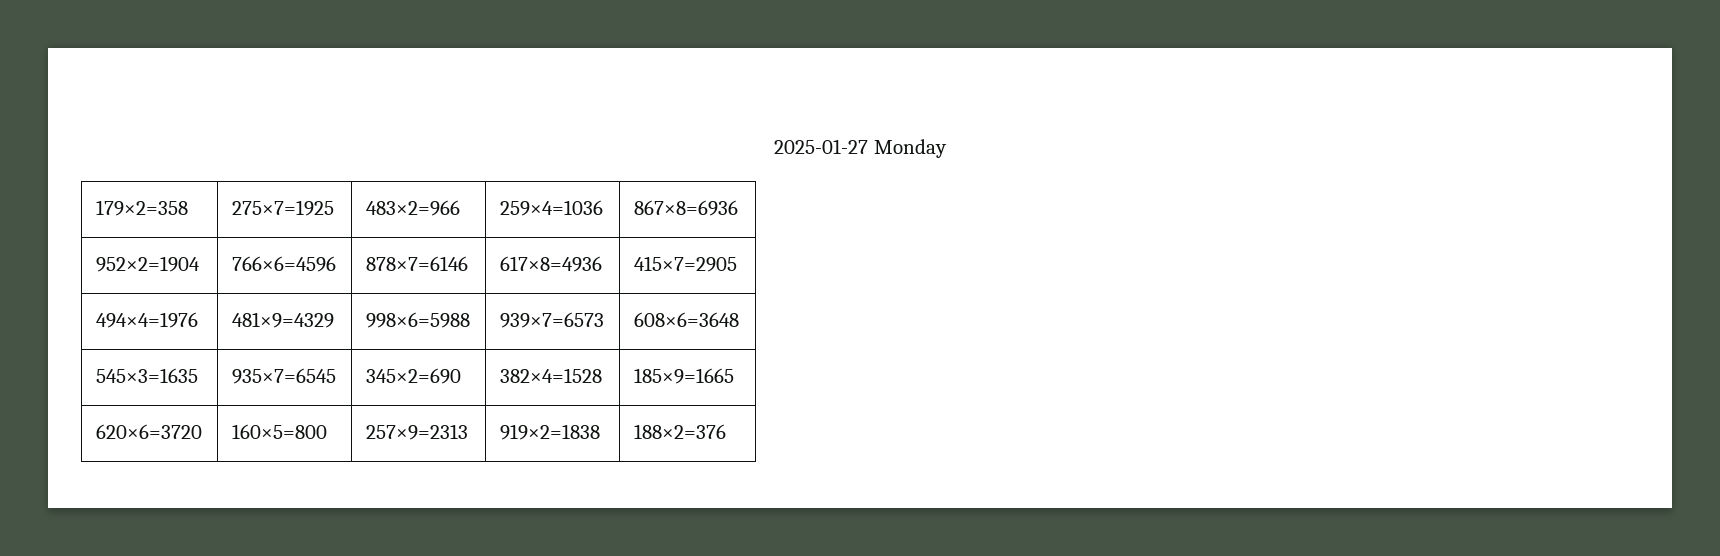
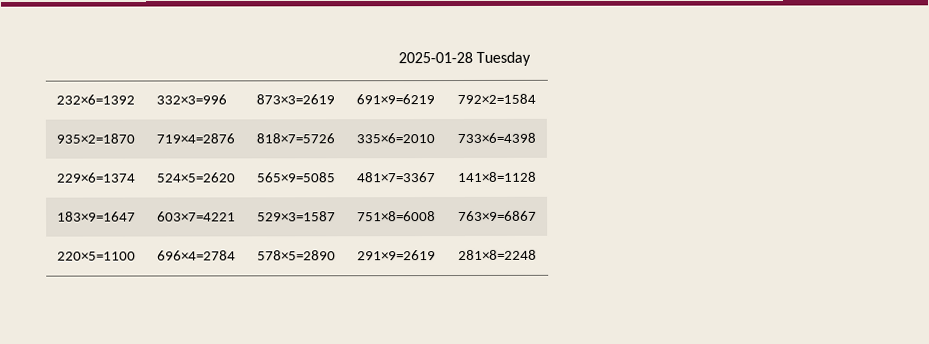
[774,139,947,158] [95,200,188,216] [231,200,334,216] [365,200,460,216] [499,200,603,216] [633,200,738,216] [95,256,200,272] [231,256,336,272] [365,256,468,271] [499,256,602,272] [633,256,737,272] [95,312,198,328] [231,312,334,328] [365,312,470,328] [499,312,604,328] [633,312,739,327] [95,368,198,383] [231,368,336,384] [365,368,461,384] [499,368,602,383] [633,368,734,384] [95,424,202,439] [231,424,327,439] [365,424,468,440] [499,424,600,440] [633,424,726,439] 2025-01-27 Monday // 179×2=358 | 275×7=1925 | 483×2=966 | 259×4=1036 | 867×8=6936 // 952×2=1904 | 766×6=4596 | 878×7=6146 | 617×8=4936 | 415×7=2905 // 494×4=1976 | 481×9=4329 | 998×6=5988 | 939×7=6573 | 608×6=3648 // 545×3=1635 | 935×7=6545 | 345×2=690 | 382×4=1528 | 185×9=1665 // 620×6=3720 | 160×5=800 | 257×9=2313 | 919×2=1838 | 188×2=376 -> [397,51,532,66] [55,94,135,105] [155,94,227,105] [255,94,335,105] [355,94,435,105] [456,93,536,105] [55,133,135,144] [155,133,235,144] [255,133,335,144] [355,133,435,144] [456,132,536,144] [56,172,136,183] [156,172,236,183] [256,172,336,183] [356,172,436,183] [457,171,537,183] [56,211,136,222] [156,211,236,222] [256,211,336,222] [356,211,436,222] [457,210,537,222] [56,251,136,261] [156,250,236,261] [256,250,336,261] [356,250,436,261] [457,249,537,261] 2025-01-28 Tuesday // 232×6=1392 | 332×3=996 | 873×3=2619 | 691×9=6219 | 792×2=1584 // 935×2=1870 | 719×4=2876 | 818×7=5726 | 335×6=2010 | 733×6=4398 // 229×6=1374 | 524×5=2620 | 565×9=5085 | 481×7=3367 | 141×8=1128 // 183×9=1647 | 603×7=4221 | 529×3=1587 | 751×8=6008 | 763×9=6867 // 220×5=1100 | 696×4=2784 | 578×5=2890 | 291×9=2619 | 281×8=2248

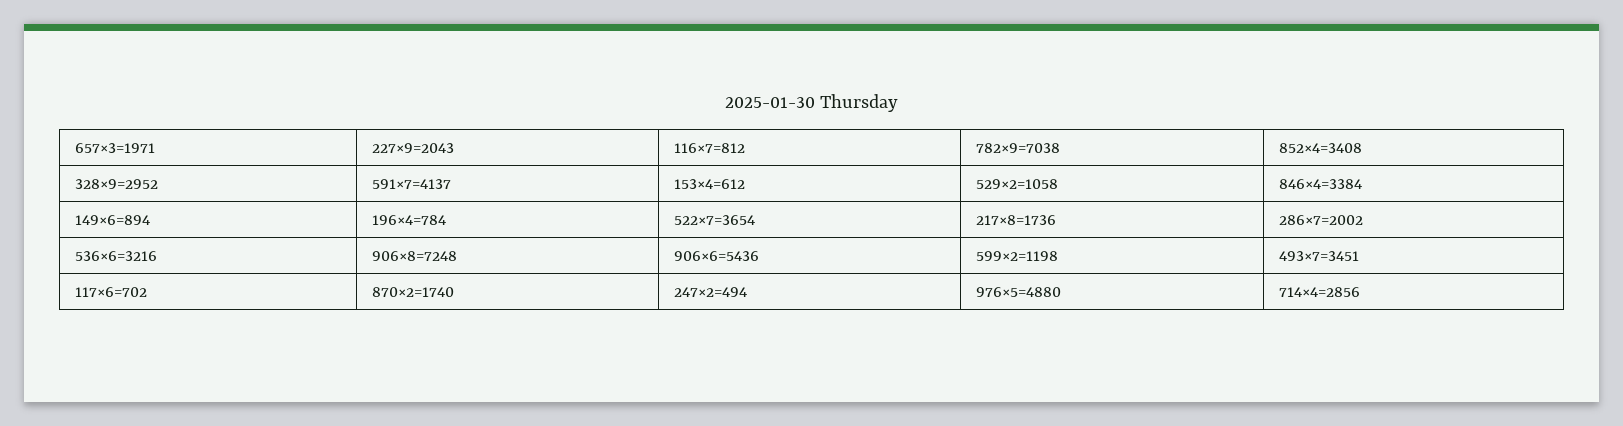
[397,51,532,66] [55,94,135,105] [155,94,227,105] [255,94,335,105] [355,94,435,105] [456,93,536,105] [55,133,135,144] [155,133,235,144] [255,133,335,144] [355,133,435,144] [456,132,536,144] [56,172,136,183] [156,172,236,183] [256,172,336,183] [356,172,436,183] [457,171,537,183] [56,211,136,222] [156,211,236,222] [256,211,336,222] [356,211,436,222] [457,210,537,222] [56,251,136,261] [156,250,236,261] [256,250,336,261] [356,250,436,261] [457,249,537,261] 2025-01-28 Tuesday // 232×6=1392 | 332×3=996 | 873×3=2619 | 691×9=6219 | 792×2=1584 // 935×2=1870 | 719×4=2876 | 818×7=5726 | 335×6=2010 | 733×6=4398 // 229×6=1374 | 524×5=2620 | 565×9=5085 | 481×7=3367 | 141×8=1128 // 183×9=1647 | 603×7=4221 | 529×3=1587 | 751×8=6008 | 763×9=6867 // 220×5=1100 | 696×4=2784 | 578×5=2890 | 291×9=2619 | 281×8=2248 -> [724,94,899,112] [75,143,156,153] [372,143,455,153] [674,143,746,153] [976,143,1061,153] [1279,143,1363,153] [75,179,159,189] [372,179,452,189] [674,179,746,189] [976,179,1059,189] [1279,179,1363,189] [75,215,151,225] [372,215,447,225] [674,215,756,225] [976,215,1057,225] [1279,215,1364,225] [75,251,158,261] [372,251,458,261] [674,251,760,261] [976,251,1059,261] [1279,251,1360,261] [75,287,148,297] [372,287,455,297] [674,287,748,297] [976,287,1062,297] [1279,287,1361,297] 2025-01-30 Thursday // 657×3=1971 | 227×9=2043 | 116×7=812 | 782×9=7038 | 852×4=3408 // 328×9=2952 | 591×7=4137 | 153×4=612 | 529×2=1058 | 846×4=3384 // 149×6=894 | 196×4=784 | 522×7=3654 | 217×8=1736 | 286×7=2002 // 536×6=3216 | 906×8=7248 | 906×6=5436 | 599×2=1198 | 493×7=3451 // 117×6=702 | 870×2=1740 | 247×2=494 | 976×5=4880 | 714×4=2856

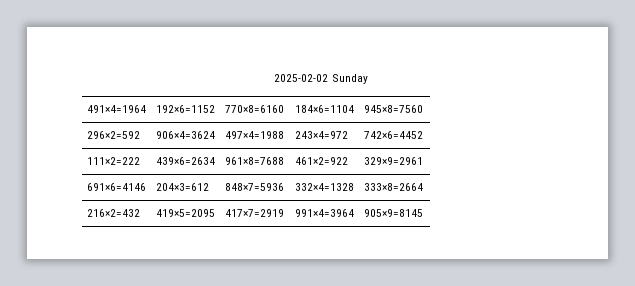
[724,94,899,112] [75,143,156,153] [372,143,455,153] [674,143,746,153] [976,143,1061,153] [1279,143,1363,153] [75,179,159,189] [372,179,452,189] [674,179,746,189] [976,179,1059,189] [1279,179,1363,189] [75,215,151,225] [372,215,447,225] [674,215,756,225] [976,215,1057,225] [1279,215,1364,225] [75,251,158,261] [372,251,458,261] [674,251,760,261] [976,251,1059,261] [1279,251,1360,261] [75,287,148,297] [372,287,455,297] [674,287,748,297] [976,287,1062,297] [1279,287,1361,297] 2025-01-30 Thursday // 657×3=1971 | 227×9=2043 | 116×7=812 | 782×9=7038 | 852×4=3408 // 328×9=2952 | 591×7=4137 | 153×4=612 | 529×2=1058 | 846×4=3384 // 149×6=894 | 196×4=784 | 522×7=3654 | 217×8=1736 | 286×7=2002 // 536×6=3216 | 906×8=7248 | 906×6=5436 | 599×2=1198 | 493×7=3451 // 117×6=702 | 870×2=1740 | 247×2=494 | 976×5=4880 | 714×4=2856 -> [274,74,368,84] [86,105,146,113] [155,105,215,113] [224,105,284,113] [294,105,354,113] [363,105,423,113] [86,131,140,139] [155,131,215,139] [224,131,284,139] [294,131,348,139] [363,131,423,139] [86,157,140,165] [155,157,215,165] [224,157,284,165] [294,157,348,165] [363,157,423,165] [86,183,146,191] [155,183,209,191] [224,183,284,191] [294,183,354,191] [363,183,423,191] [86,209,140,217] [155,209,215,217] [224,209,284,217] [294,209,354,217] [363,209,423,217] 2025-02-02 Sunday // 491×4=1964 | 192×6=1152 | 770×8=6160 | 184×6=1104 | 945×8=7560 // 296×2=592 | 906×4=3624 | 497×4=1988 | 243×4=972 | 742×6=4452 // 111×2=222 | 439×6=2634 | 961×8=7688 | 461×2=922 | 329×9=2961 // 691×6=4146 | 204×3=612 | 848×7=5936 | 332×4=1328 | 333×8=2664 // 216×2=432 | 419×5=2095 | 417×7=2919 | 991×4=3964 | 905×9=8145

